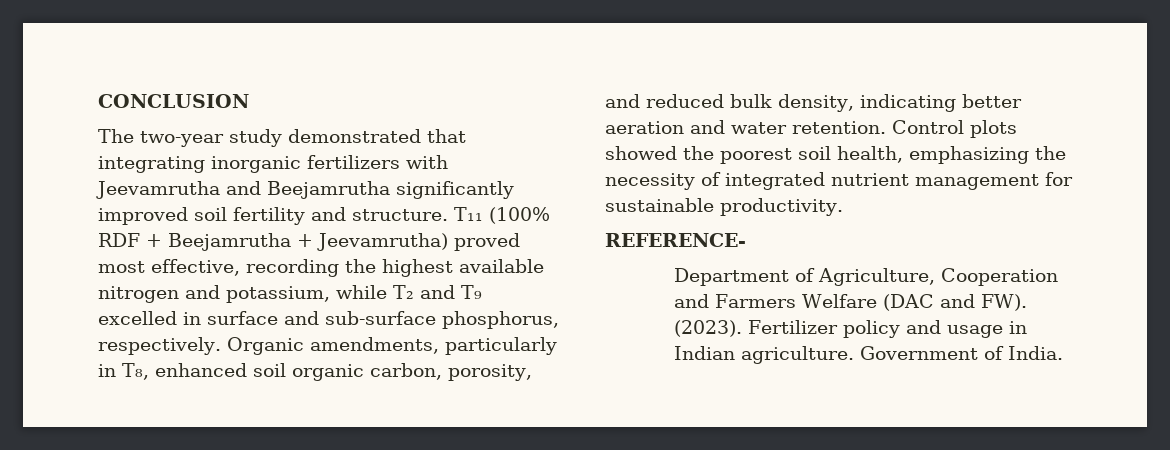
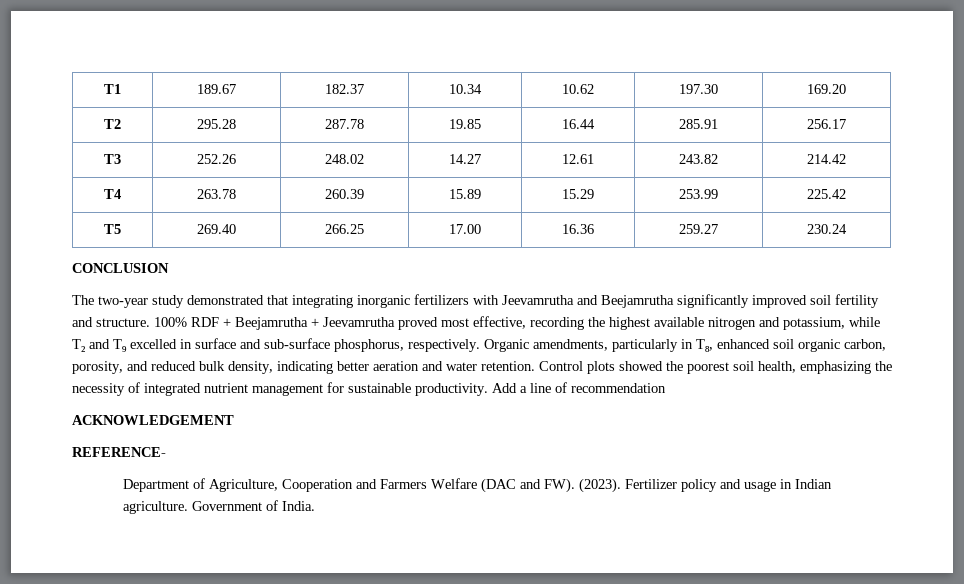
(98, 101) none -> [104,84,121,94] [197,84,236,94] [325,84,364,94] [449,84,482,94] [562,84,594,94] [679,84,718,94] [807,84,846,94] [104,119,121,129] [197,119,236,129] [325,119,364,129] [449,119,481,129] [562,119,595,129] [679,119,718,129] [807,119,846,129] [104,154,121,164] [197,154,236,164] [325,154,364,164] [449,154,481,164] [562,154,594,164] [679,154,718,164] [807,154,846,164] [104,189,121,199] [197,189,236,199] [325,189,364,199] [449,189,481,199] [562,189,594,199] [679,189,718,199] [807,189,846,199] [104,224,121,234] [197,224,236,234] [325,224,364,234] [449,224,481,234] [562,224,594,234] [679,224,718,234] [807,224,847,234] T1 | 189.67 | 182.37 | 10.34 | 10.62 | 197.30 | 169.20 // T2 | 295.28 | 287.78 | 19.85 | 16.44 | 285.91 | 256.17 // T3 | 252.26 | 248.02 | 14.27 | 12.61 | 243.82 | 214.42 // T4 | 263.78 | 260.39 | 15.89 | 15.29 | 253.99 | 225.42 // T5 | 269.40 | 266.25 | 17.00 | 16.36 | 259.27 | 230.24 //
[454,207,550,224] T₁₁ (100% -> [154,317,187,327] 100%
[317,233,448,251] Jeevamrutha) -> [323,317,395,327] Jeevamrutha
(843, 207) none -> [492,382,666,393] [72,415,234,425] Add a line of recommendation // ACKNOWLEDGEMENT

